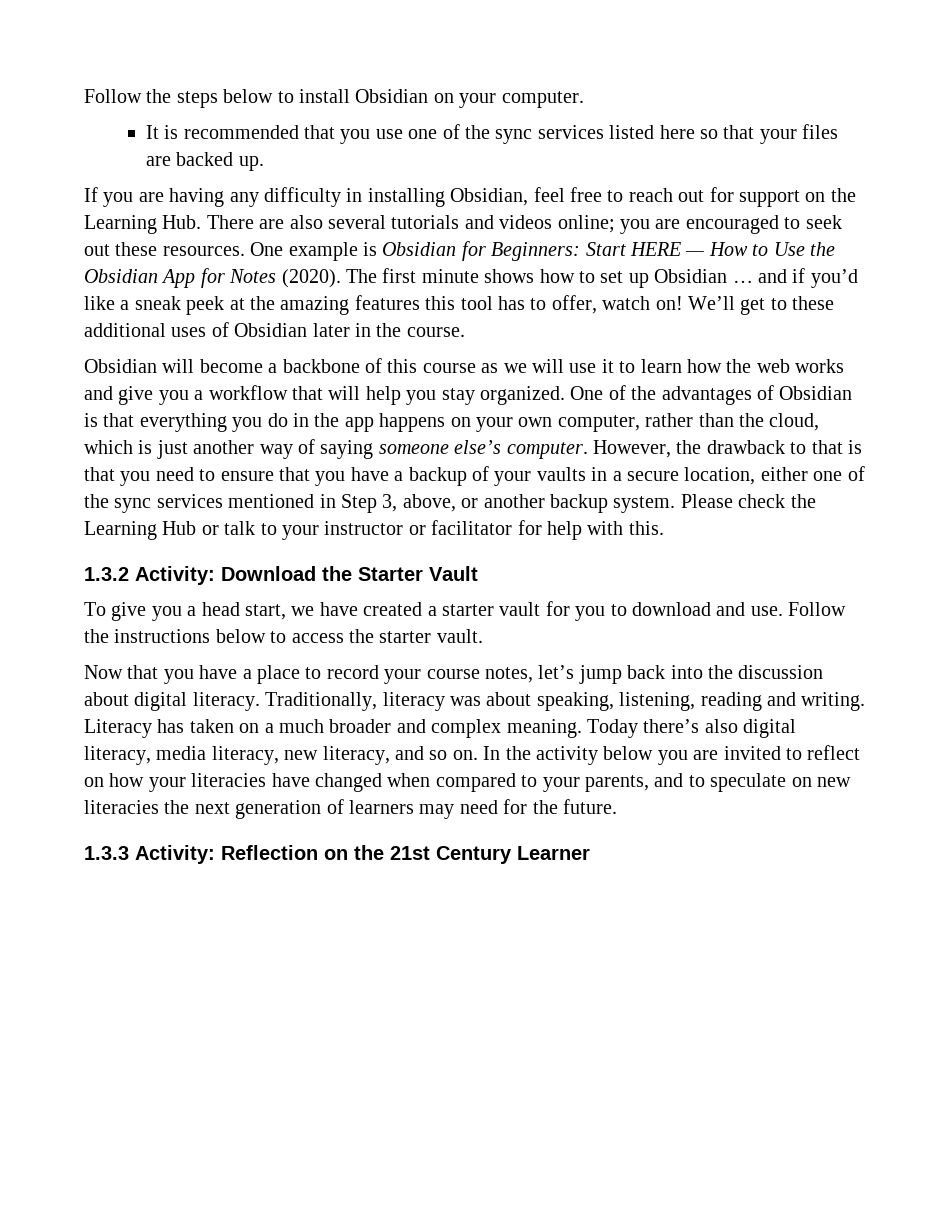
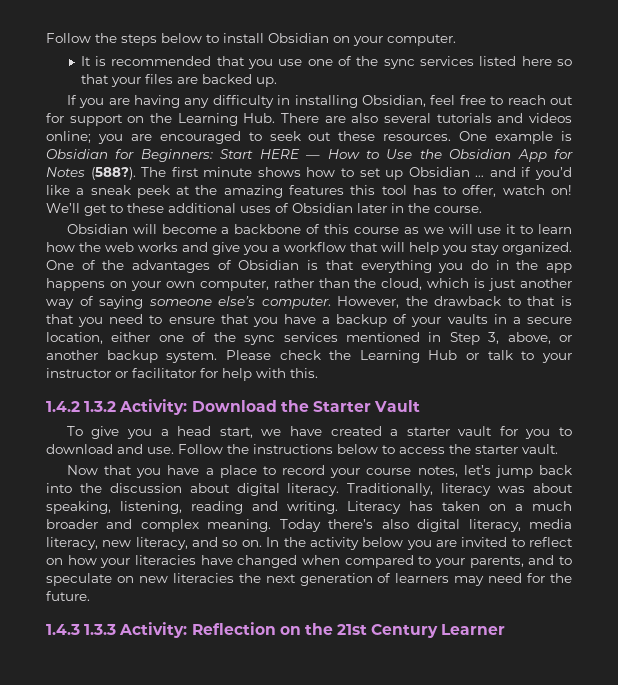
[281,269,341,288] (2020). -> [90,167,136,180] (588?).
(664, 528) none -> [46,401,80,412] 1.4.2
(617, 806) none -> [46,624,80,635] 1.4.3

